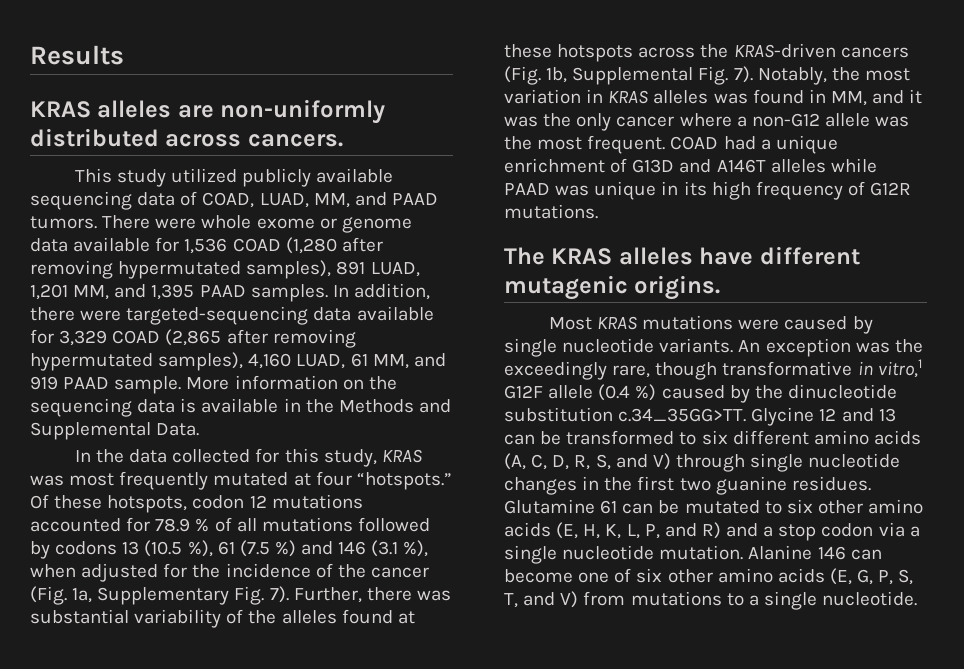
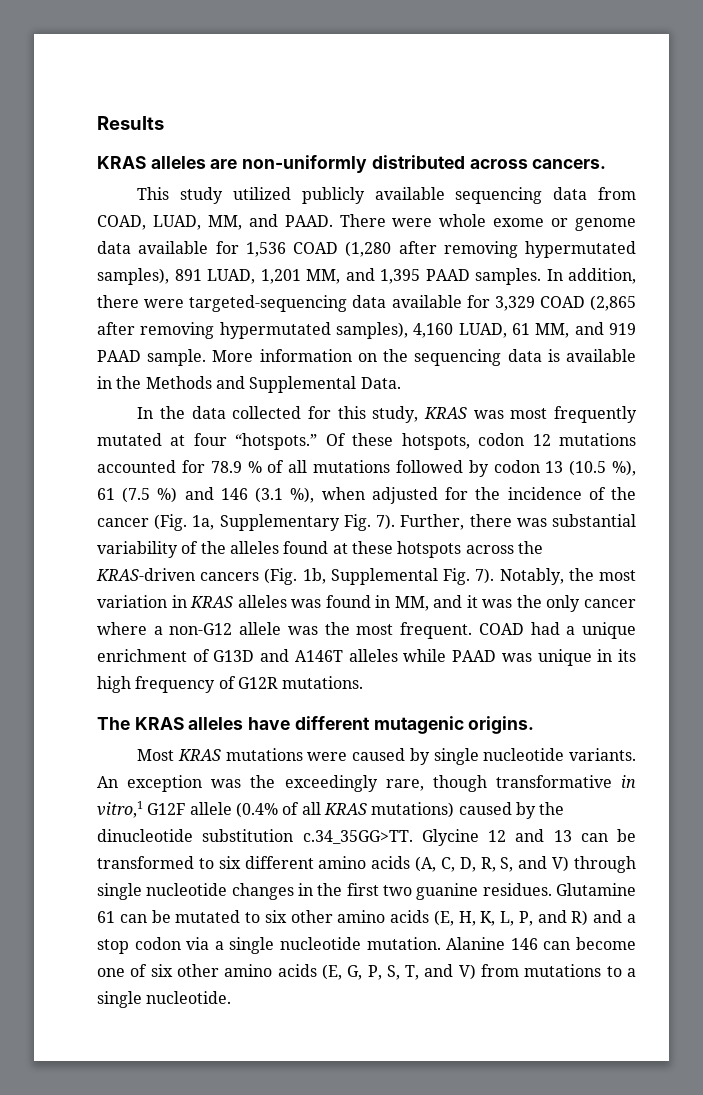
[180,191,198,206] of -> [598,187,636,200] from
[391,193,438,205] [30,216,97,229] PAAD tumors. -> [284,215,333,227] PAAD.
[55,541,118,555] codons -> [493,460,540,473] codon
[598,384,657,401] (0.4 %) -> [235,802,455,818] (0.4% of all KRAS mutations)

